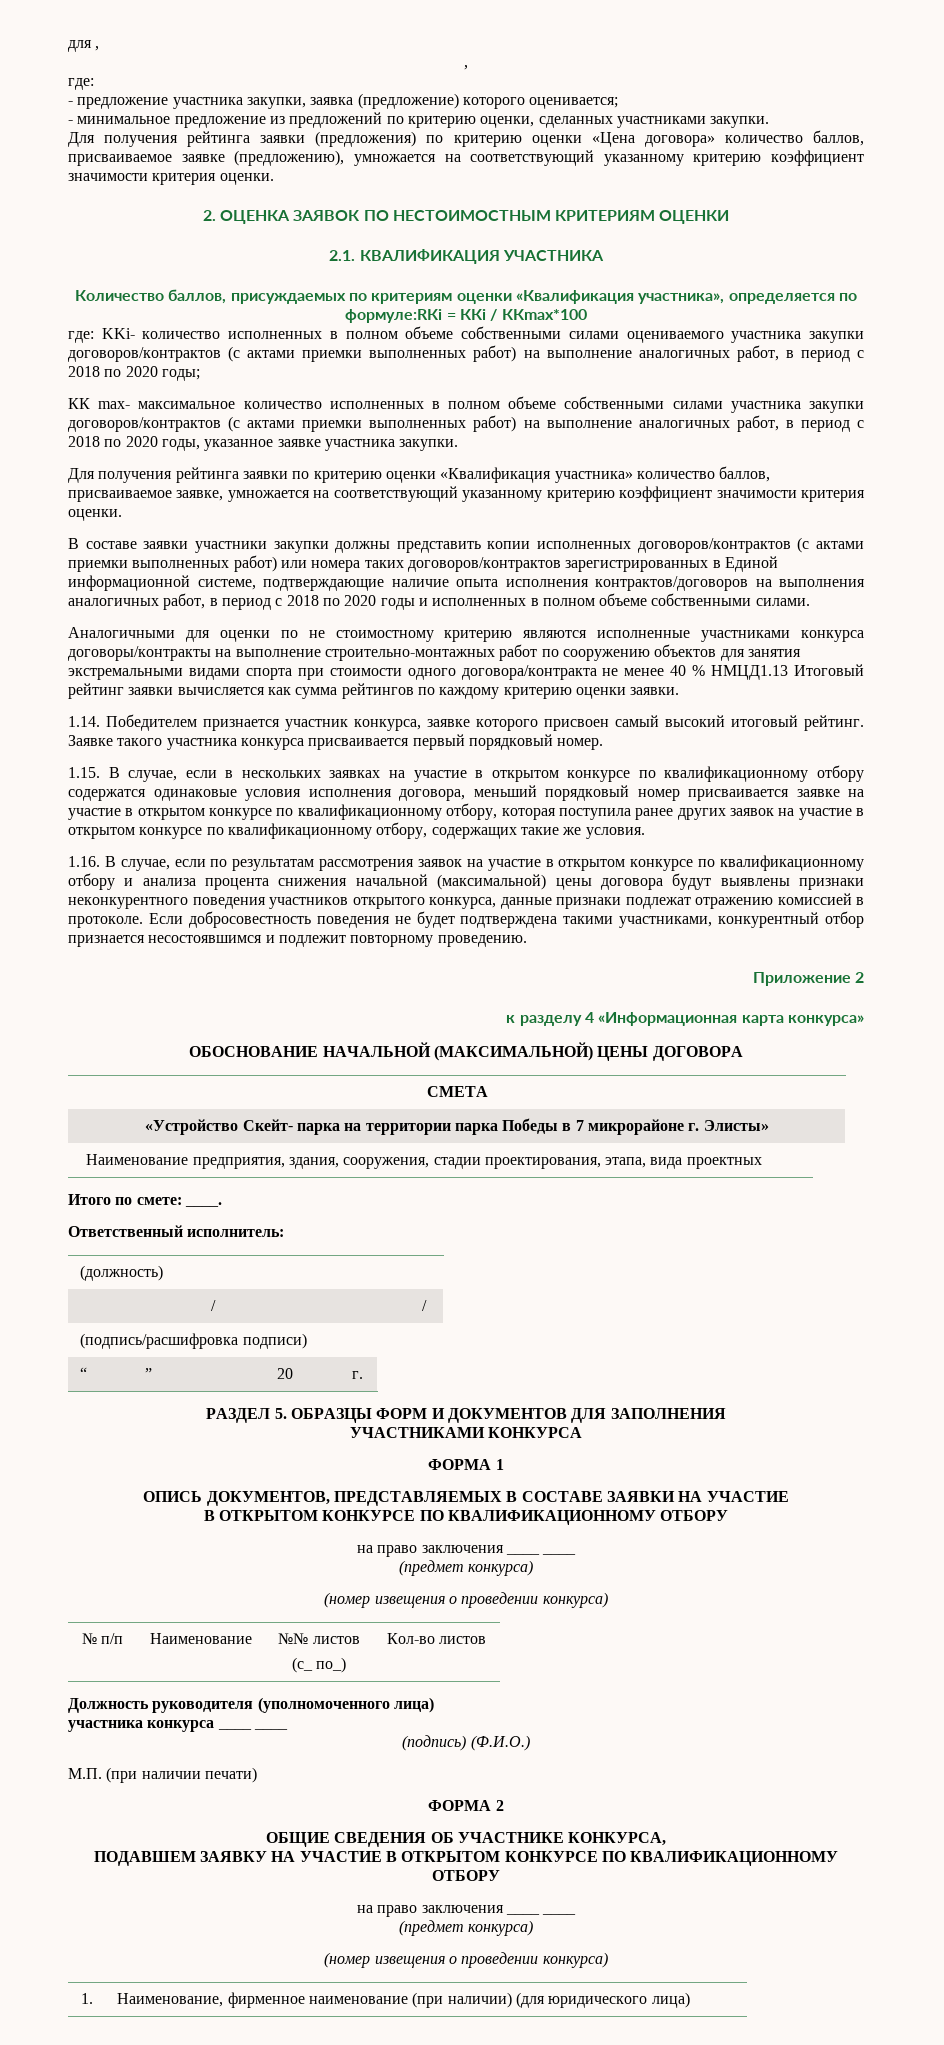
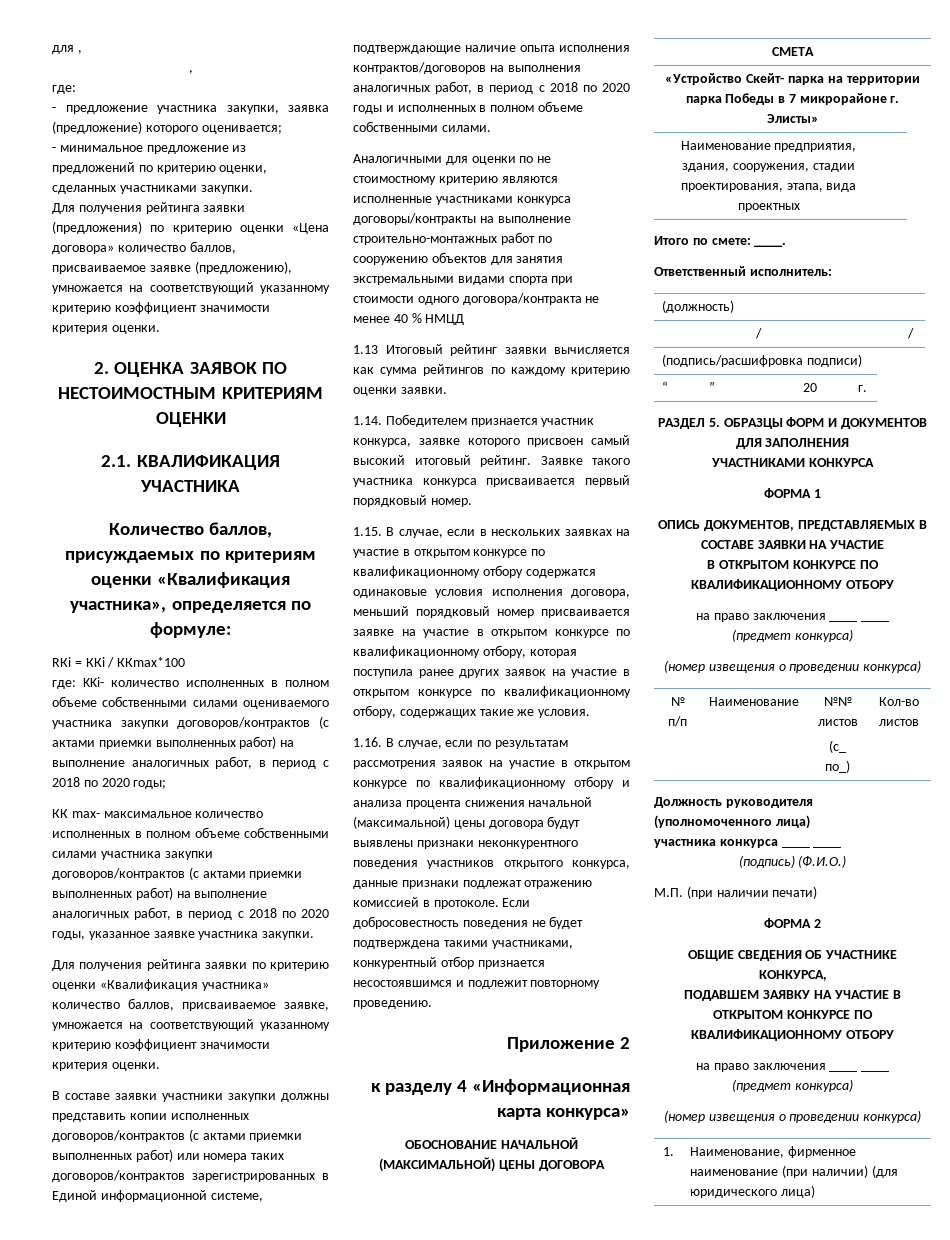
[345,309,443,323] формуле:RКi -> [150,622,231,638] [52,657,71,667] формуле: // RКi
[711,665,789,680] НМЦД1.13 -> [425,314,465,325] [353,345,378,354] НМЦД // 1.13

